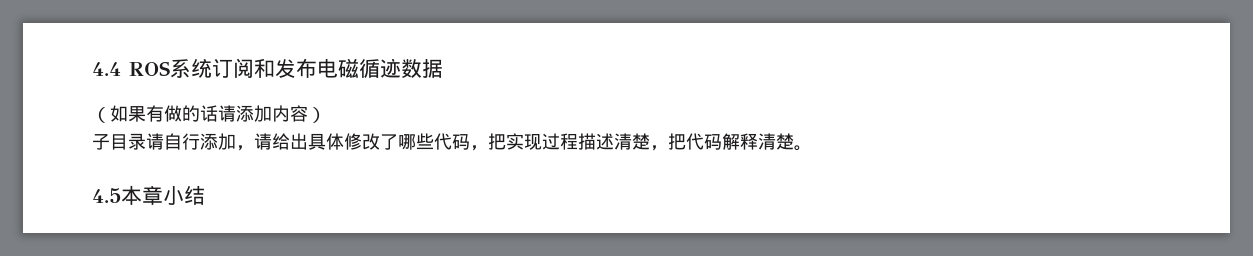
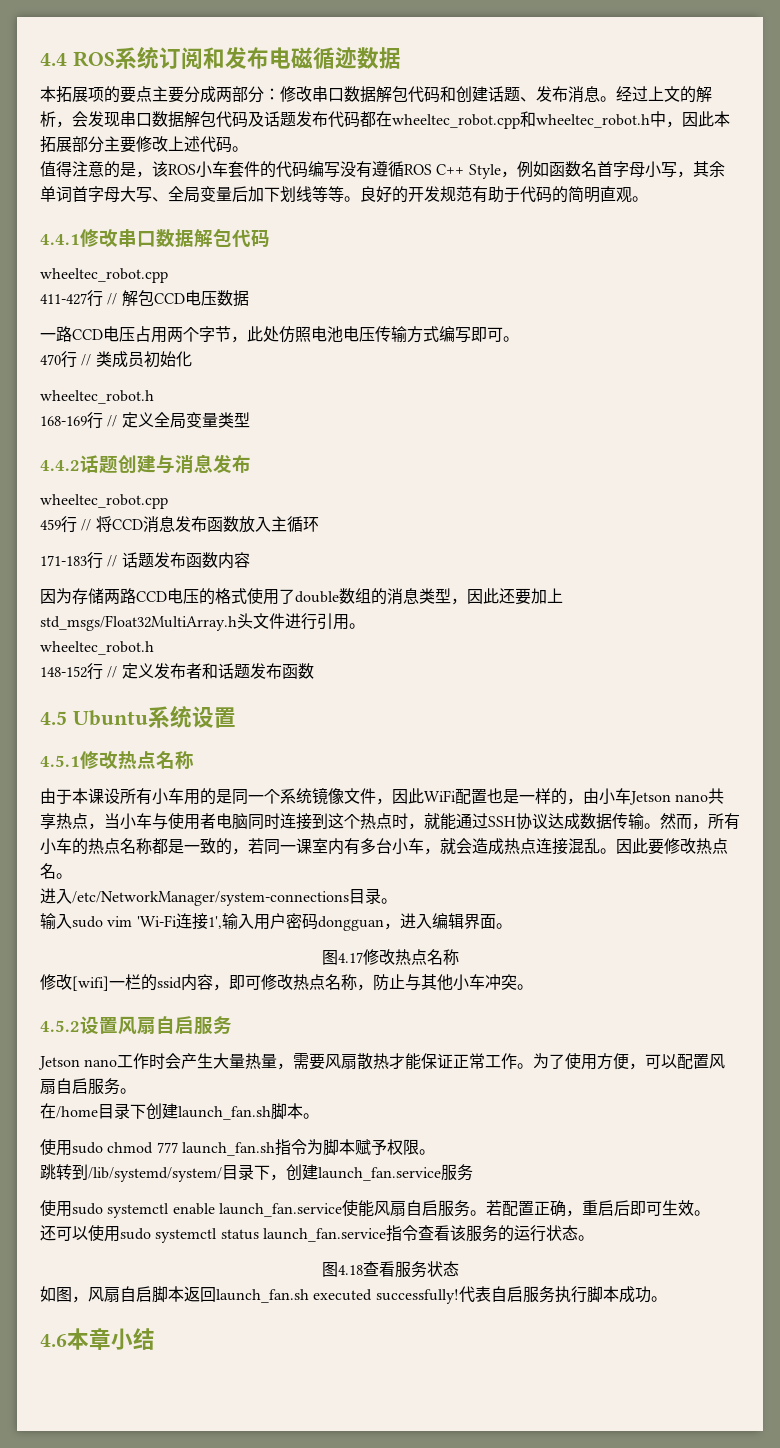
[92,105,326,123] [92,133,812,151] [92,188,121,203] （如果有做的话请添加内容） // 子目录请自行添加，请给出具体修改了哪些代码，把实现过程描述清楚，把代码解释清楚。 // 4.5 -> [40,86,712,103] [40,111,730,129] [40,136,248,153] [40,161,725,179] [40,186,648,203] [40,228,270,248] [40,268,168,283] [40,290,249,307] [40,326,519,343] [40,351,192,368] [40,390,154,404] [40,412,250,429] [40,454,251,474] [40,494,168,509] [40,516,319,533] [40,552,250,569] [40,588,563,605] [40,613,365,631] [40,641,154,655] [40,663,314,680] [40,705,236,728] [40,751,194,770] [40,787,725,805] [40,813,740,830] [40,838,728,855] [40,863,72,879] [40,888,397,906] [40,913,512,931] [321,949,459,965] [40,974,533,991] [40,1016,232,1035] [38,1053,726,1070] [40,1078,136,1095] [40,1103,319,1120] [40,1139,435,1156] [40,1164,473,1182] [40,1200,710,1218] [40,1225,594,1243] [321,1261,459,1278] [40,1286,667,1304] [40,1334,67,1347] 本拓展项的要点主要分成两部分：修改串口数据解包代码和创建话题、发布消息。经过上文的解析，会发现串口数据解包代码及话题发布代码都在wheeltec_robot.cpp和wheeltec_robot.h中，因此本拓展部分主要修改上述代码。 // 值得注意的是，该ROS小车套件的代码编写没有遵循ROS C++ Style，例如函数名首字母小写，其余单词首字母大写、全局变量后加下划线等等。良好的开发规范有助于代码的简明直观。 // 4.4.1修改串口数据解包代码 // wheeltec_robot.cpp // 411-427行 // 解包CCD电压数据 // 一路CCD电压占用两个字节，此处仿照电池电压传输方式编写即可。 // 470行 // 类成员初始化 // wheeltec_robot.h // 168-169行 // 定义全局变量类型 // 4.4.2话题创建与消息发布 // wheeltec_robot.cpp // 459行 // 将CCD消息发布函数放入主循环 // 171-183行 // 话题发布函数内容 // 因为存储两路CCD电压的格式使用了double数组的消息类型，因此还要加上std_msgs/Float32MultiArray.h头文件进行引用。 // wheeltec_robot.h // 148-152行 // 定义发布者和话题发布函数 // 4.5 Ubuntu系统设置 // 4.5.1修改热点名称 // 由于本课设所有小车用的是同一个系统镜像文件，因此WiFi配置也是一样的，由小车Jetson nano共享热点，当小车与使用者电脑同时连接到这个热点时，就能通过SSH协议达成数据传输。然而，所有小车的热点名称都是一致的，若同一课室内有多台小车，就会造成热点连接混乱。因此要修改热点名。 // 进入/etc/NetworkManager/system-connections目录。 // 输入sudo vim 'Wi-Fi连接1',输入用户密码dongguan，进入编辑界面。 // 图4.17修改热点名称 // 修改[wifi]一栏的ssid内容，即可修改热点名称，防止与其他小车冲突。 // 4.5.2设置风扇自启服务 // Jetson nano工作时会产生大量热量，需要风扇散热才能保证正常工作。为了使用方便，可以配置风扇自启服务。 // 在/home目录下创建launch_fan.sh脚本。 // 使用sudo chmod 777 launch_fan.sh指令为脚本赋予权限。 // 跳转到/lib/systemd/system/目录下，创建launch_fan.service服务 // 使用sudo systemctl enable launch_fan.service使能风扇自启服务。若配置正确，重启后即可生效。 // 还可以使用sudo systemctl status launch_fan.service指令查看该服务的运行状态。 // 图4.18查看服务状态 // 如图，风扇自启脚本返回launch_fan.sh executed successfully!代表自启服务执行脚本成功。 // 4.6

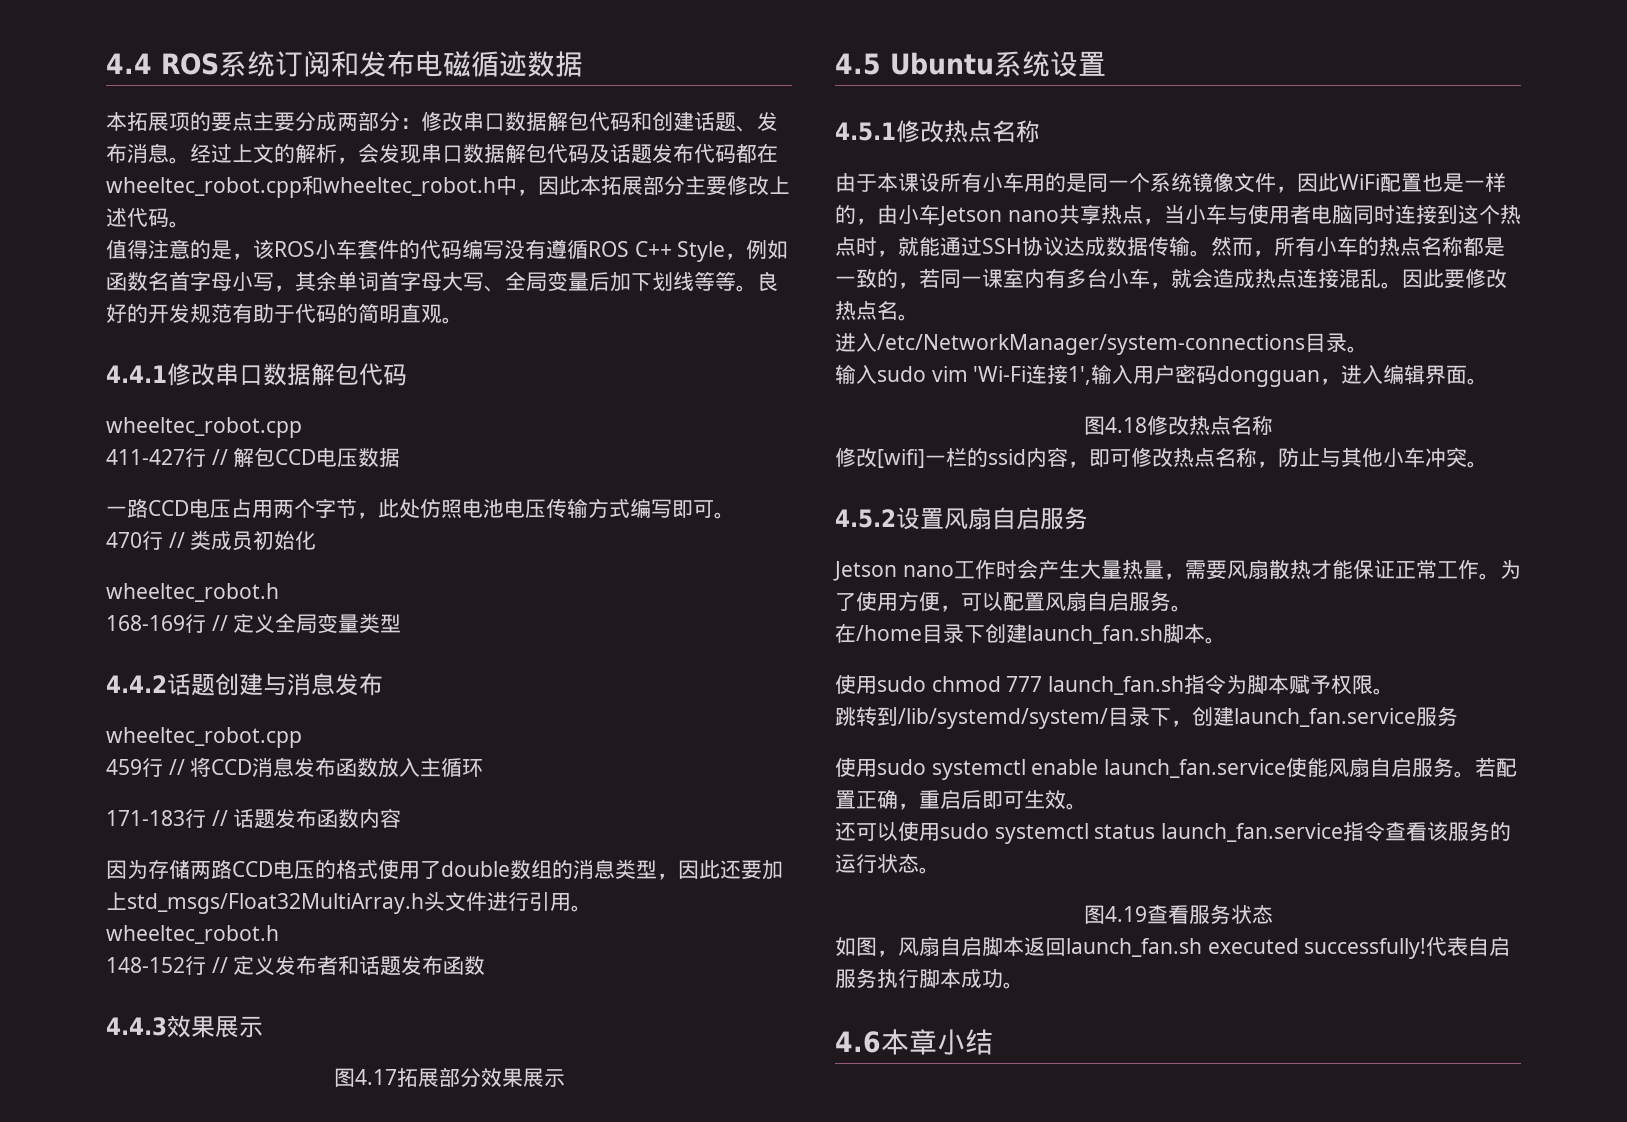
(314, 671) none -> [106,1015,263,1038] [333,1067,565,1087] // 4.4.3效果展示 // 图4.17拓展部分效果展示
[337,952,363,963] 4.17 -> [1104,417,1147,433] 4.18
[337,1265,363,1275] 4.18 -> [1104,906,1147,922] 4.19

